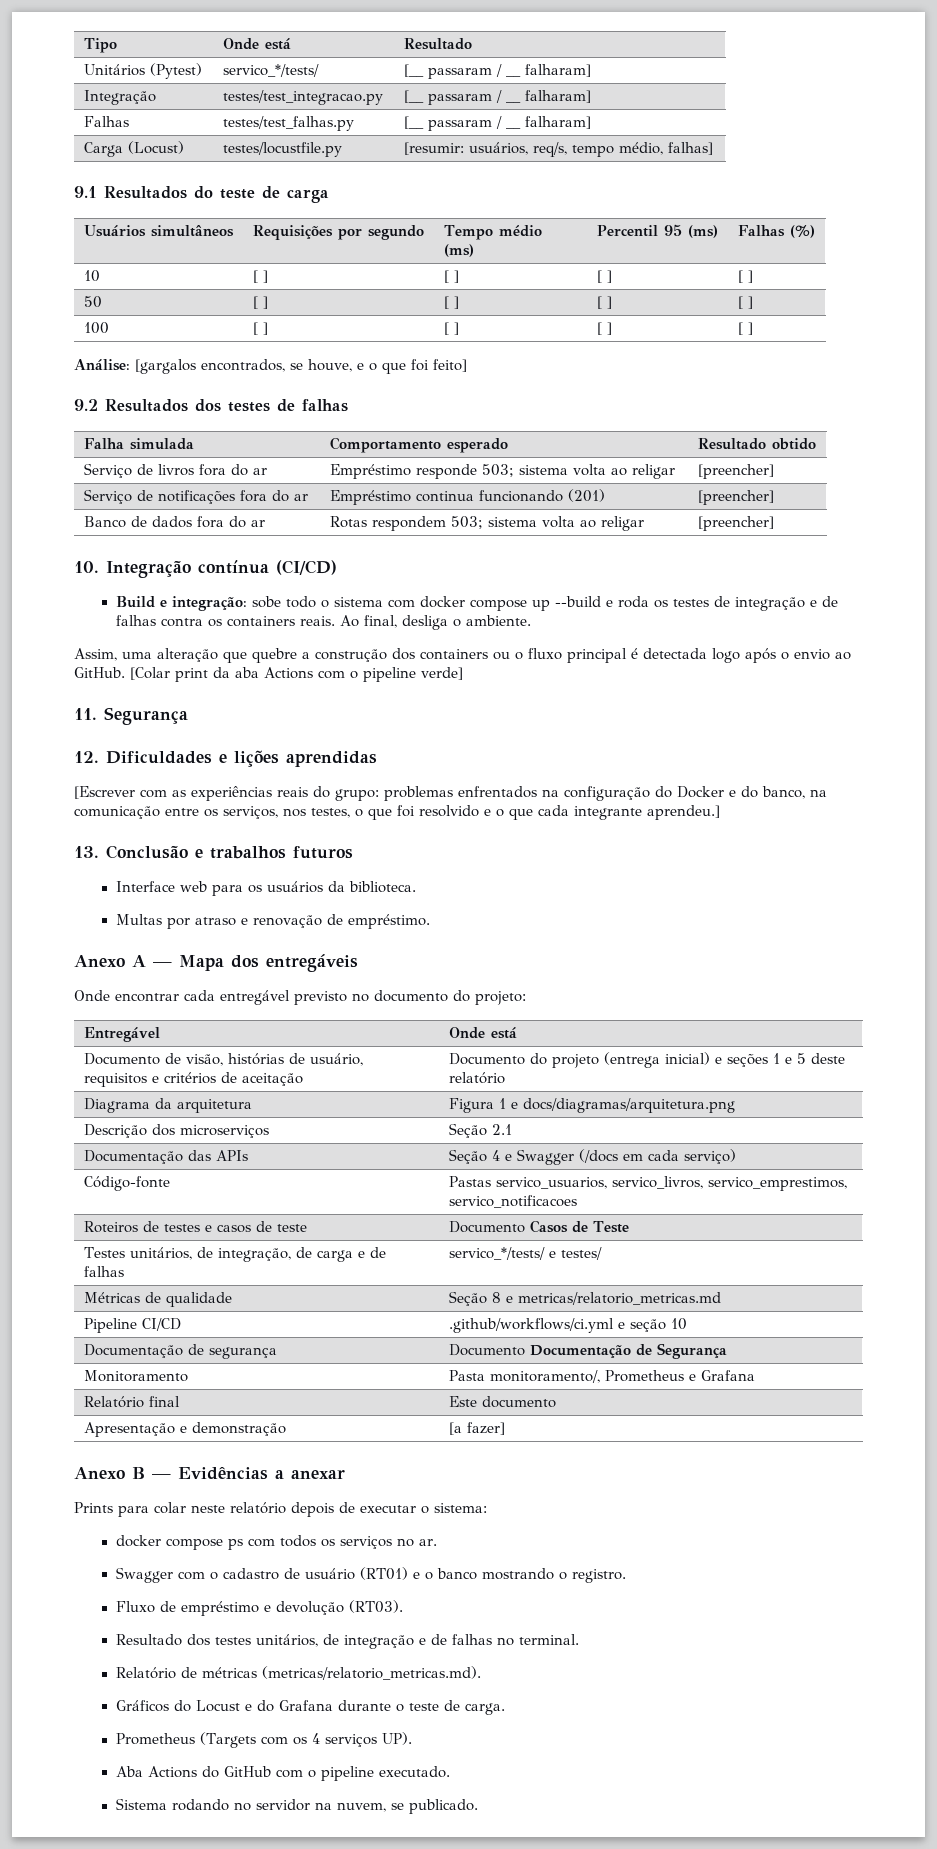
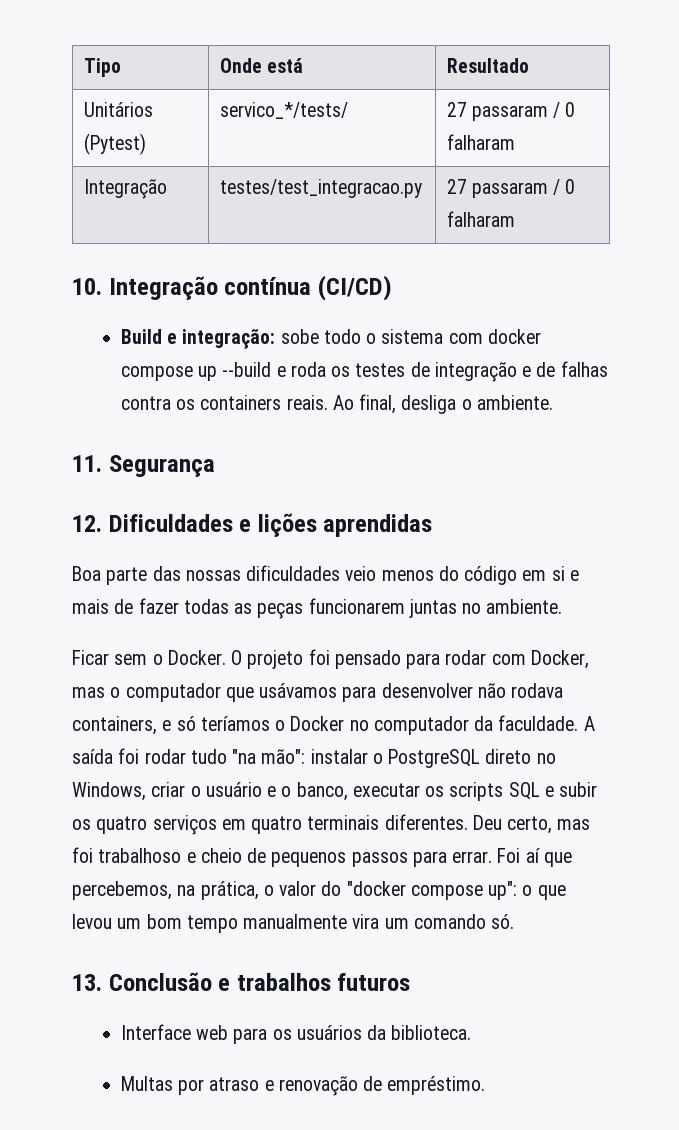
[404,64,592,79] [__ passaram / __ falharam] -> [446,102,576,121] [446,134,515,150] 27 passaram / 0 falharam
[404,90,592,105] [84,116,130,127] [223,116,355,131] [404,116,592,131] [84,141,185,157] [223,142,343,157] [404,142,714,157] [74,186,329,203] [84,225,235,237] [253,225,425,240] [444,225,543,240] [444,244,475,257] [597,224,719,238] [738,225,816,238] [84,270,101,282] [253,270,269,283] [444,270,460,283] [597,270,613,283] [738,270,754,283] [84,296,103,308] [253,296,269,309] [444,296,460,309] [597,296,613,309] [738,296,754,309] [84,322,110,334] [253,322,269,335] [444,322,460,335] [597,322,613,335] [738,322,754,335] [74,359,467,374] [74,399,348,412] [84,438,195,450] [330,437,509,453] [698,438,817,450] [84,463,268,478] [330,464,676,479] [698,464,775,479] [84,489,309,504] [330,489,606,505] [698,490,775,505] [84,516,266,528] [330,516,645,531] [698,516,775,531] [__ passaram / __ falharam] // Falhas | testes/test_falhas.py | [__ passaram / __ falharam] // Carga (Locust) | testes/locustfile.py | [resumir: usuários, req/s, tempo médio, falhas] // 9.1 Resultados do teste de carga // Usuários simultâneos | Requisições por segundo | Tempo médio (ms) | Percentil 95 (ms) | Falhas (%) // 10 | [ ] | [ ] | [ ] | [ ] // 50 | [ ] | [ ] | [ ] | [ ] // 100 | [ ] | [ ] | [ ] | [ ] // Análise: [gargalos encontrados, se houve, e o que foi feito] // 9.2 Resultados dos testes de falhas // Falha simulada | Comportamento esperado | Resultado obtido // Serviço de livros fora do ar | Empréstimo responde 503; sistema volta ao religar | [preencher] // Serviço de notificações fora do ar | Empréstimo continua funcionando (201) | [preencher] // Banco de dados fora do ar | Rotas respondem 503; sistema volta ao religar | [preencher] -> [446,179,576,198] [446,211,515,227] 27 passaram / 0 falharam
[74,648,851,663] [74,667,463,682] // Assim, uma alteração que quebre a construção dos containers ou o fluxo principal é detectada logo após o envio ao GitHub. [Colar print da aba Actions com o pipeline verde] -> (553, 402) none
[74,786,827,801] [74,805,720,820] [Escrever com as experiências reais do grupo: problemas enfrentados na configuração do Docker e do banco, na comunicação entre os serviços, nos testes, o que foi resolvido e o que cada integrante aprendeu.] -> [72,565,579,585] [72,598,563,619] [72,649,589,669] [72,683,564,702] [72,715,595,735] [72,748,556,768] [72,782,598,801] [72,814,591,835] [72,847,572,867] [72,881,566,900] [72,914,515,933] Boa parte das nossas dificuldades veio menos do código em si e mais de fazer todas as peças funcionarem juntas no ambiente. // Ficar sem o Docker. O projeto foi pensado para rodar com Docker, mas o computador que usávamos para desenvolver não rodava containers, e só teríamos o Docker no computador da faculdade. A saída foi rodar tudo "na mão": instalar o PostgreSQL direto no Windows, criar o usuário e o banco, executar os scripts SQL e subir os quatro serviços em quatro terminais diferentes. Deu certo, mas foi trabalhoso e cheio de pequenos passos para errar. Foi aí que percebemos, na prática, o valor do "docker compose up": o que levou um bom tempo manualmente vira um comando só.
[74,954,358,972] [74,990,526,1005] [84,1027,161,1042] [449,1027,518,1039] [84,1053,364,1066] [84,1072,304,1087] [449,1052,846,1068] [449,1072,506,1084] [84,1098,253,1113] [449,1098,736,1113] [84,1124,270,1138] [449,1123,513,1138] [84,1150,249,1164] [449,1149,737,1165] [84,1176,171,1191] [449,1176,848,1191] [449,1195,578,1208] [84,1221,308,1233] [449,1220,630,1233] [84,1247,387,1262] [84,1266,125,1277] [449,1247,603,1260] [84,1292,233,1307] [449,1291,722,1306] [84,1318,182,1333] [449,1318,688,1333] [84,1344,278,1359] [449,1343,728,1359] [84,1370,189,1382] [449,1370,756,1383] [84,1396,181,1408] [449,1396,557,1408] [84,1422,287,1437] [449,1422,506,1435] [74,1467,345,1480] [74,1502,487,1517] [115,1535,437,1550] [115,1567,626,1583] [115,1600,403,1616] [115,1634,579,1649] [115,1666,481,1680] [115,1700,505,1715] [115,1732,412,1748] [115,1766,450,1781] [115,1798,478,1814] // Anexo A — Mapa dos entregáveis // Onde encontrar cada entregável previsto no documento do projeto: // Entregável | Onde está // Documento de visão, histórias de usuário, requisitos e critérios de aceitação | Documento do projeto (entrega inicial) e seções 1 e 5 deste relatório // Diagrama da arquitetura | Figura 1 e docs/diagramas/arquitetura.png // Descrição dos microserviços | Seção 2.1 // Documentação das APIs | Seção 4 e Swagger (/docs em cada serviço) // Código-fonte | Pastas servico_usuarios, servico_livros, servico_emprestimos, servico_notificacoes // Roteiros de testes e casos de teste | Documento Casos de Teste // Testes unitários, de integração, de carga e de falhas | servico_*/tests/ e testes/ // Métricas de qualidade | Seção 8 e metricas/relatorio_metricas.md // Pipeline CI/CD | .github/workflows/ci.yml e seção 10 // Documentação de segurança | Documento Documentação de Segurança // Monitoramento | Pasta monitoramento/, Prometheus e Grafana // Relatório final | Este documento // Apresentação e demonstração | [a fazer] // Anexo B — Evidências a anexar // Prints para colar neste relatório depois de executar o sistema: // docker compose ps com todos os serviços no ar. // Swagger com o cadastro de usuário (RT01) e o banco mostrando o registro. // Fluxo de empréstimo e devolução (RT03). // Resultado dos testes unitários, de integração e de falhas no terminal. // Relatório de métricas (metricas/relatorio_metricas.md). // Gráficos do Locust e do Grafana durante o teste de carga. // Prometheus (Targets com os 4 serviços UP). // Aba Actions do GitHub com o pipeline executado. // Sistema rodando no servidor na nuvem, se publicado. -> (486, 1085) none

